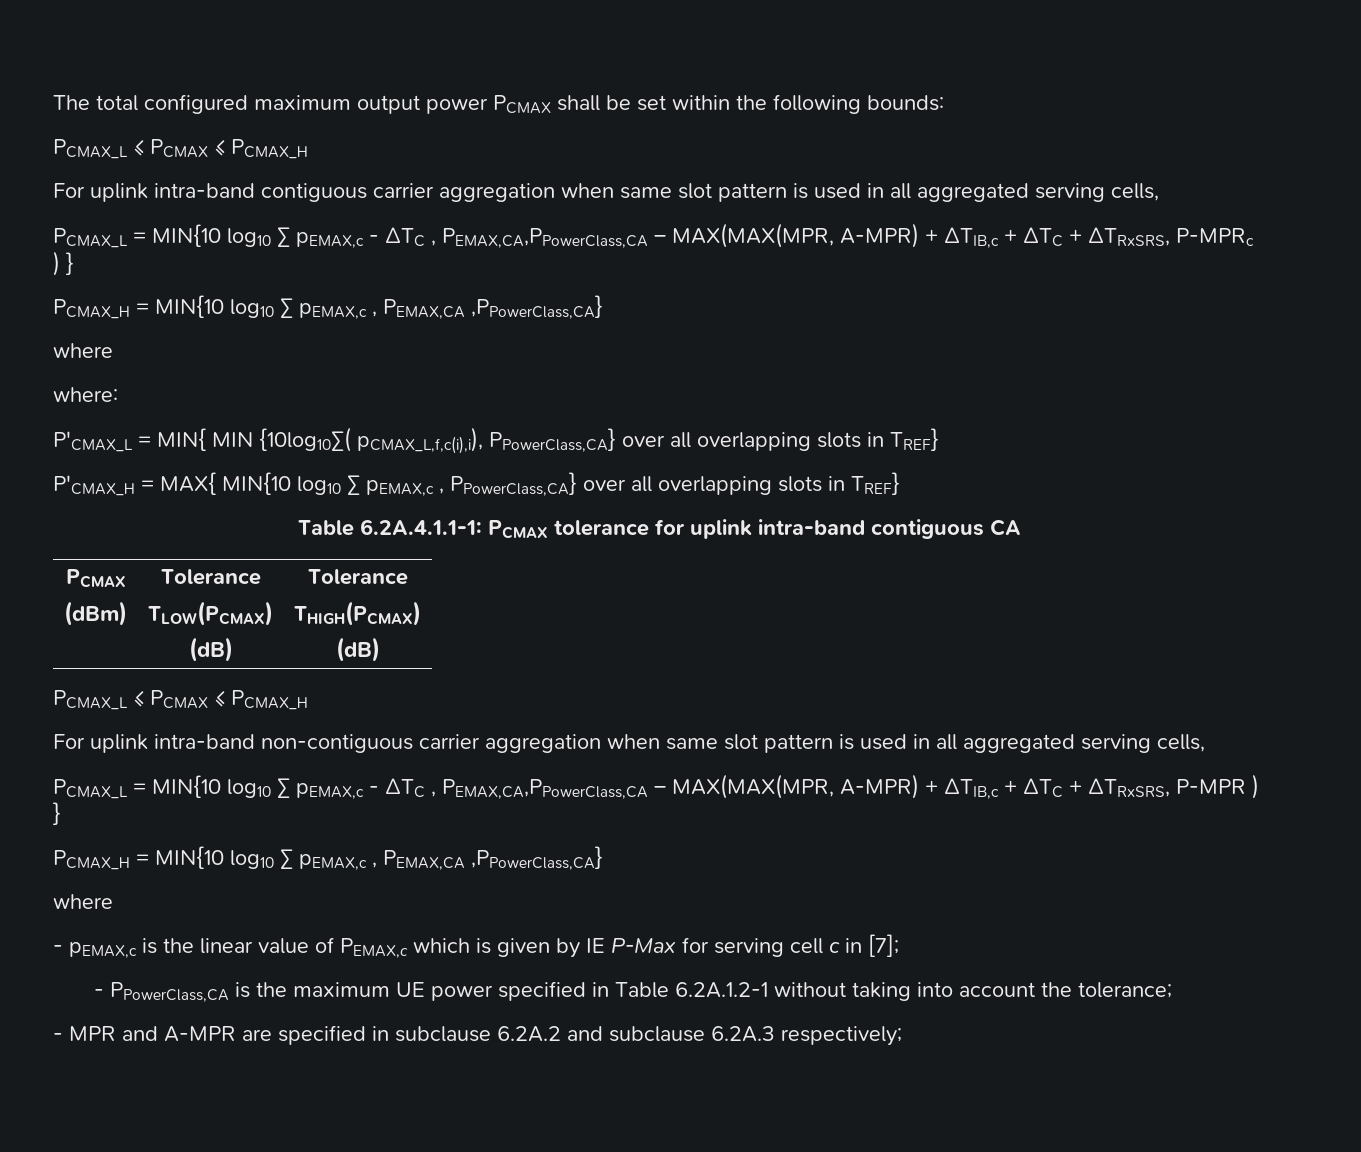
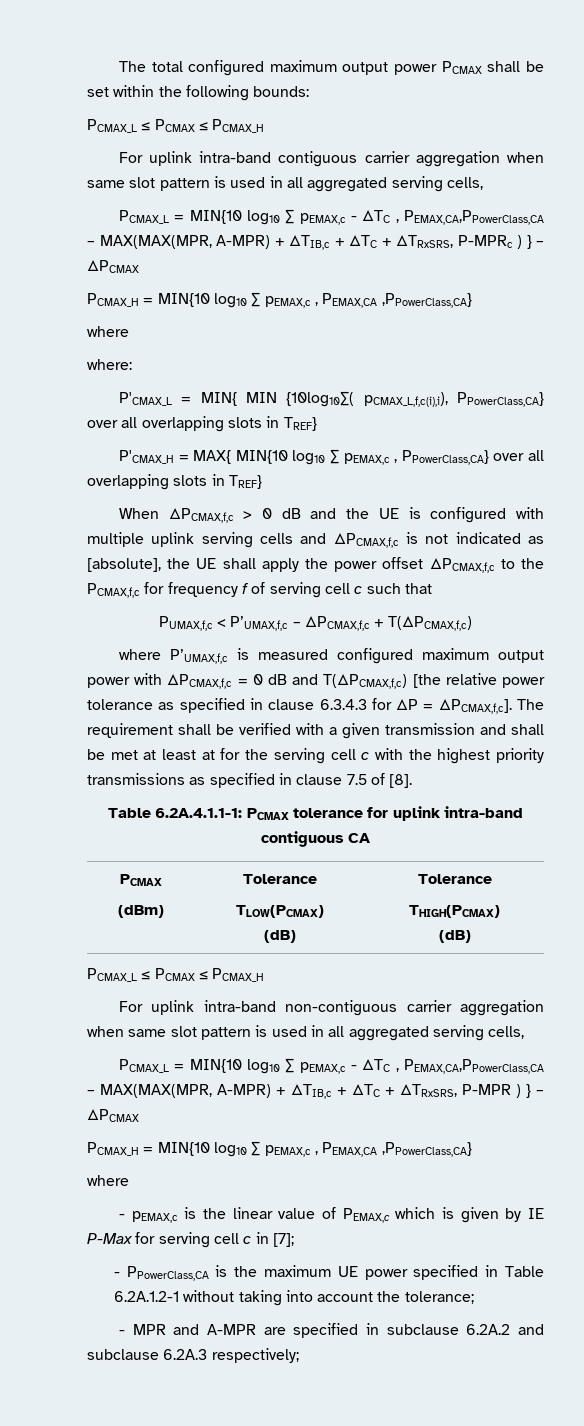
(74, 263) none -> [536,241,544,246] [87,260,139,273] – ΔPCMAX
(900, 483) none -> [118,507,544,523] [87,532,544,548] [87,557,544,573] [87,582,432,598] [158,616,473,631] [118,648,544,664] [87,673,545,689] [87,698,544,714] [87,723,544,739] [87,748,544,764] [87,773,413,788] // When ΔPCMAX,f,c > 0 dB and the UE is configured with multiple uplink serving cells and ΔPCMAX,f,c is not indicated as [absolute], the UE shall apply the power offset ΔPCMAX,f,c to the PCMAX,f,c for frequency f of serving cell c such that // PUMAX,f,c < P’UMAX,f,c – ΔPCMAX,f,c + T(ΔPCMAX,f,c) // where P’UMAX,f,c is measured configured maximum output power with ΔPCMAX,f,c = 0 dB and T(ΔPCMAX,f,c) [the relative power tolerance as specified in clause 6.3.4.3 for ΔP = ΔPCMAX,f,c]. The requirement shall be verified with a given transmission and shall be met at least at for the serving cell c with the highest priority transmissions as specified in clause 7.5 of [8].
(61, 813) none -> [536,1090,544,1095] [87,1109,139,1122] – ΔPCMAX

